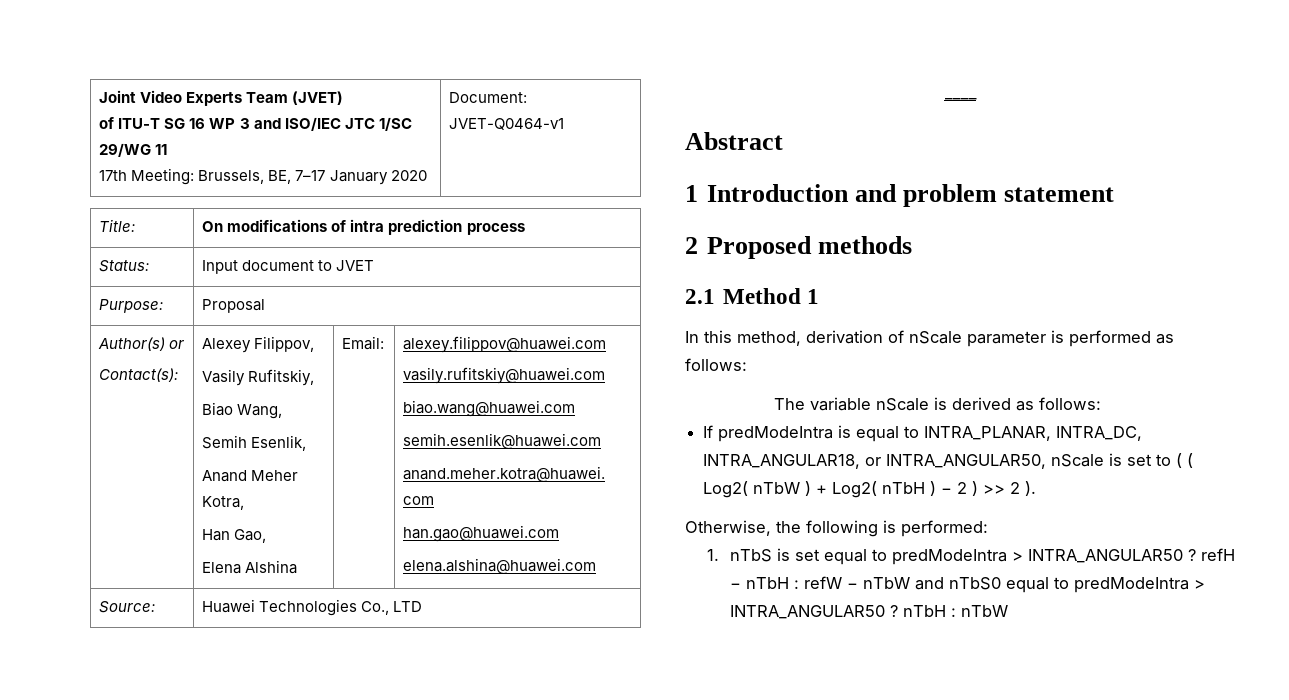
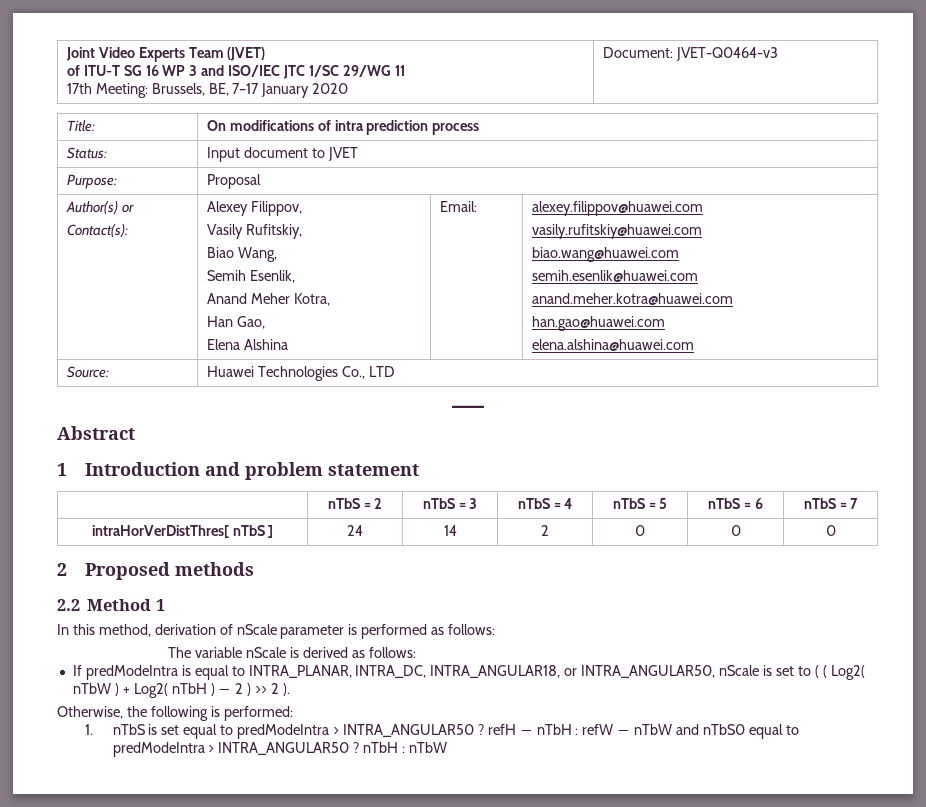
[449,118,565,130] JVET-Q0464-v1 -> [675,47,778,61] JVET-Q0464-v3
(1115, 194) none -> [327,498,383,509] [422,498,478,509] [517,498,573,509] [612,498,668,509] [708,498,763,509] [803,498,859,509] [91,525,274,538] [347,525,363,536] [443,525,457,536] [541,525,549,536] [635,525,645,536] [730,525,741,536] [825,525,836,536] // | nTbS = 2 | nTbS = 3 | nTbS = 4 | nTbS = 5 | nTbS = 6 | nTbS = 7 // intraHorVerDistThres[ nTbS ] | 24 | 14 | 2 | 0 | 0 | 0
[685,289,715,304] 2.1 -> [57,599,80,611] 2.2

